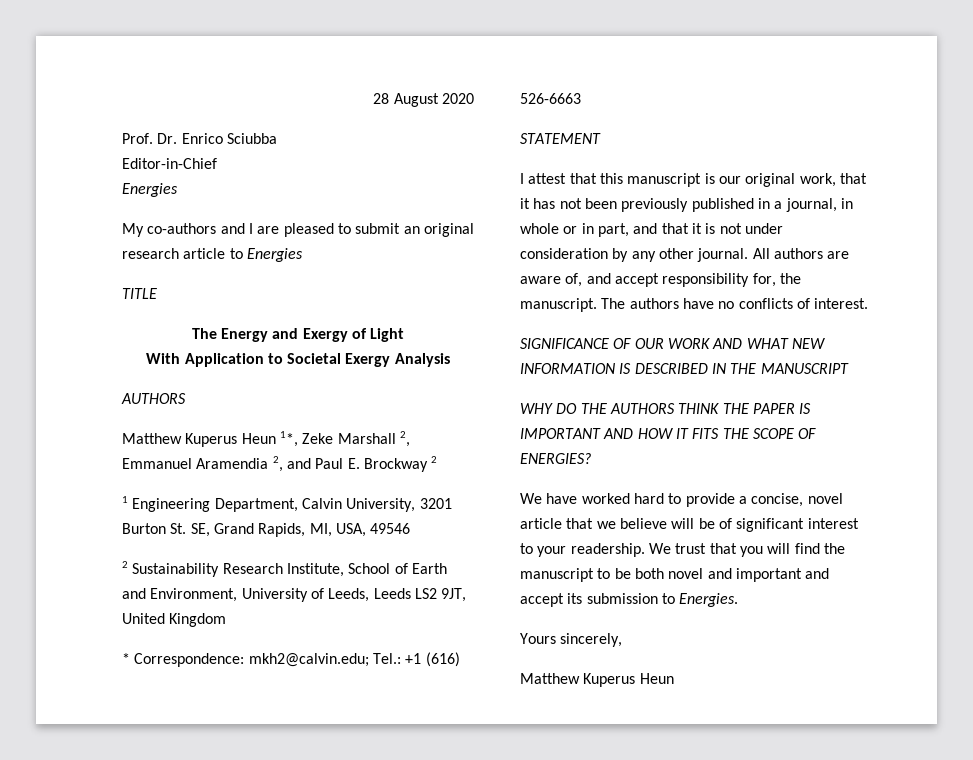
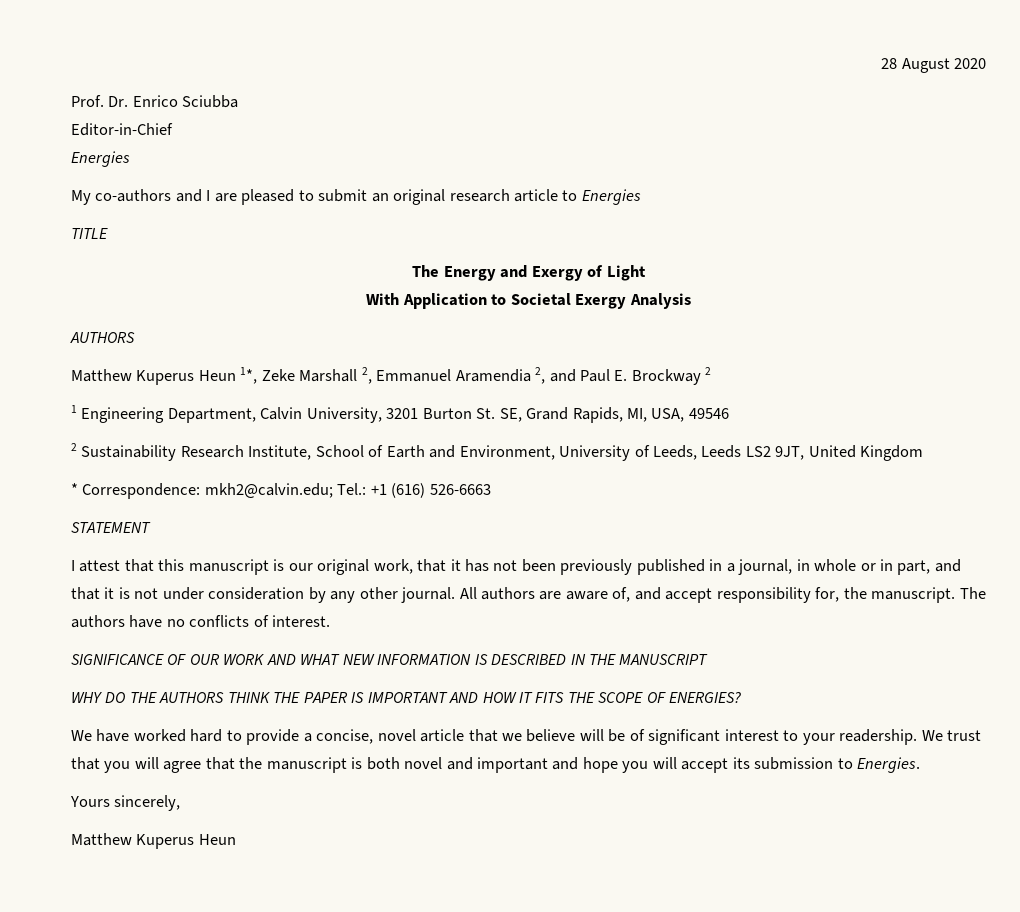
[794,543,845,554] [520,568,631,582] find the manuscript to be -> [163,757,363,773] agree that the manuscript is
(830, 573) none -> [582,757,677,773] hope you will

